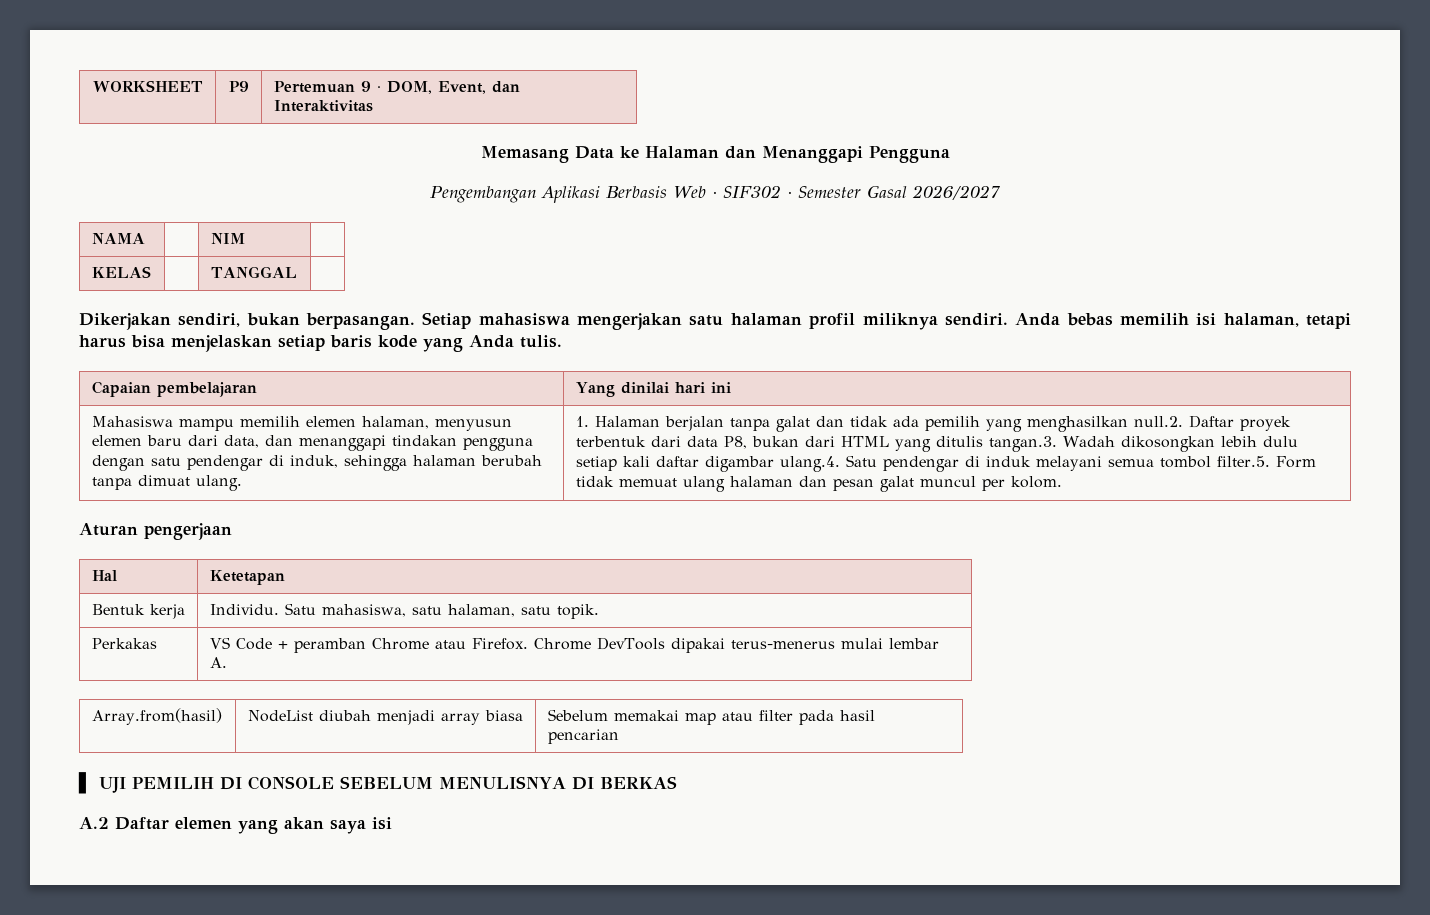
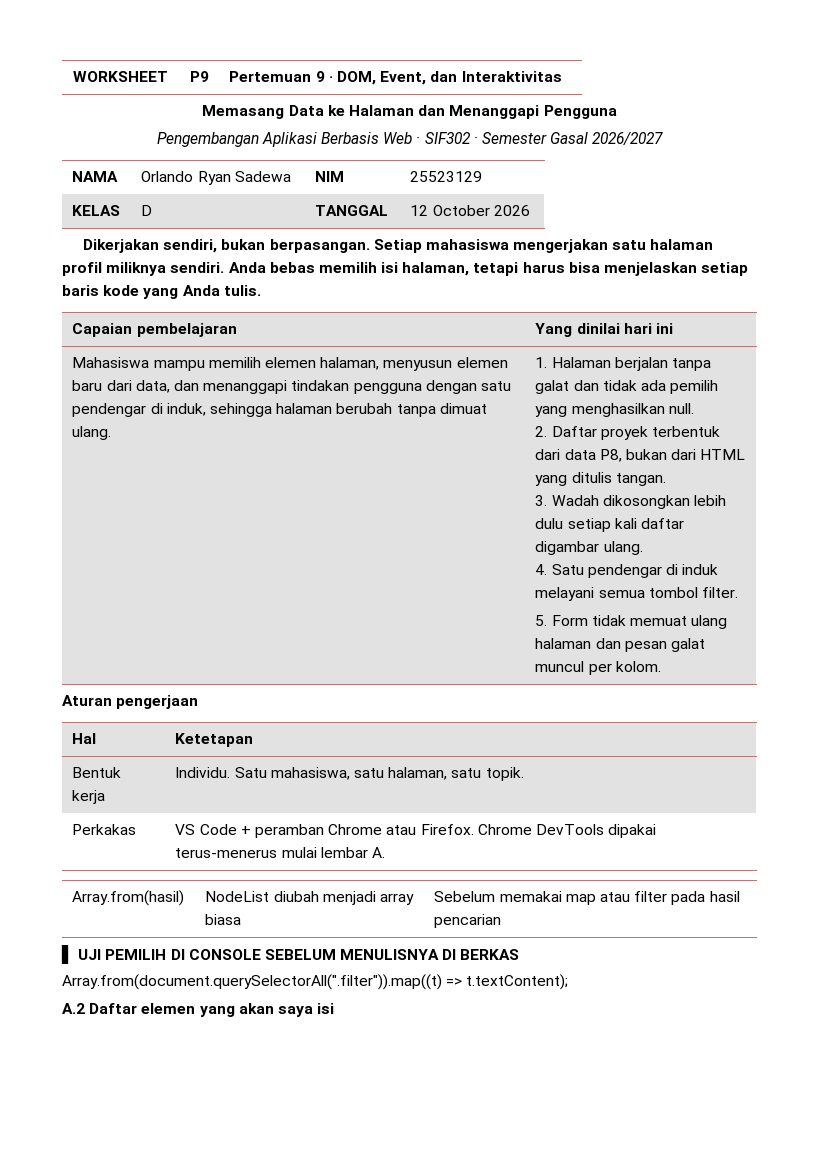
(145, 238) none -> [141,171,291,185] Orlando Ryan Sadewa
(245, 238) none -> [410,171,483,182] 25523129
(151, 272) none -> [141,205,153,216] D
(297, 272) none -> [410,205,530,216] 12 October 2026
[1133,416,1183,427] null.2. -> [668,403,694,414] [535,426,548,437] null. // 2.
[988,436,1057,452] tangan.3. -> [615,473,666,486] [535,495,548,506] tangan. // 3.
[779,456,840,472] ulang.4. -> [603,541,643,555] [535,564,548,575] ulang. // 4.
[1216,456,1270,467] filter.5. -> [702,587,739,598] [535,615,548,626] filter. // 5.
(677, 782) none -> [62,974,569,990] // Array.from(document.querySelectorAll(".filter")).map((t) => t.textContent);

